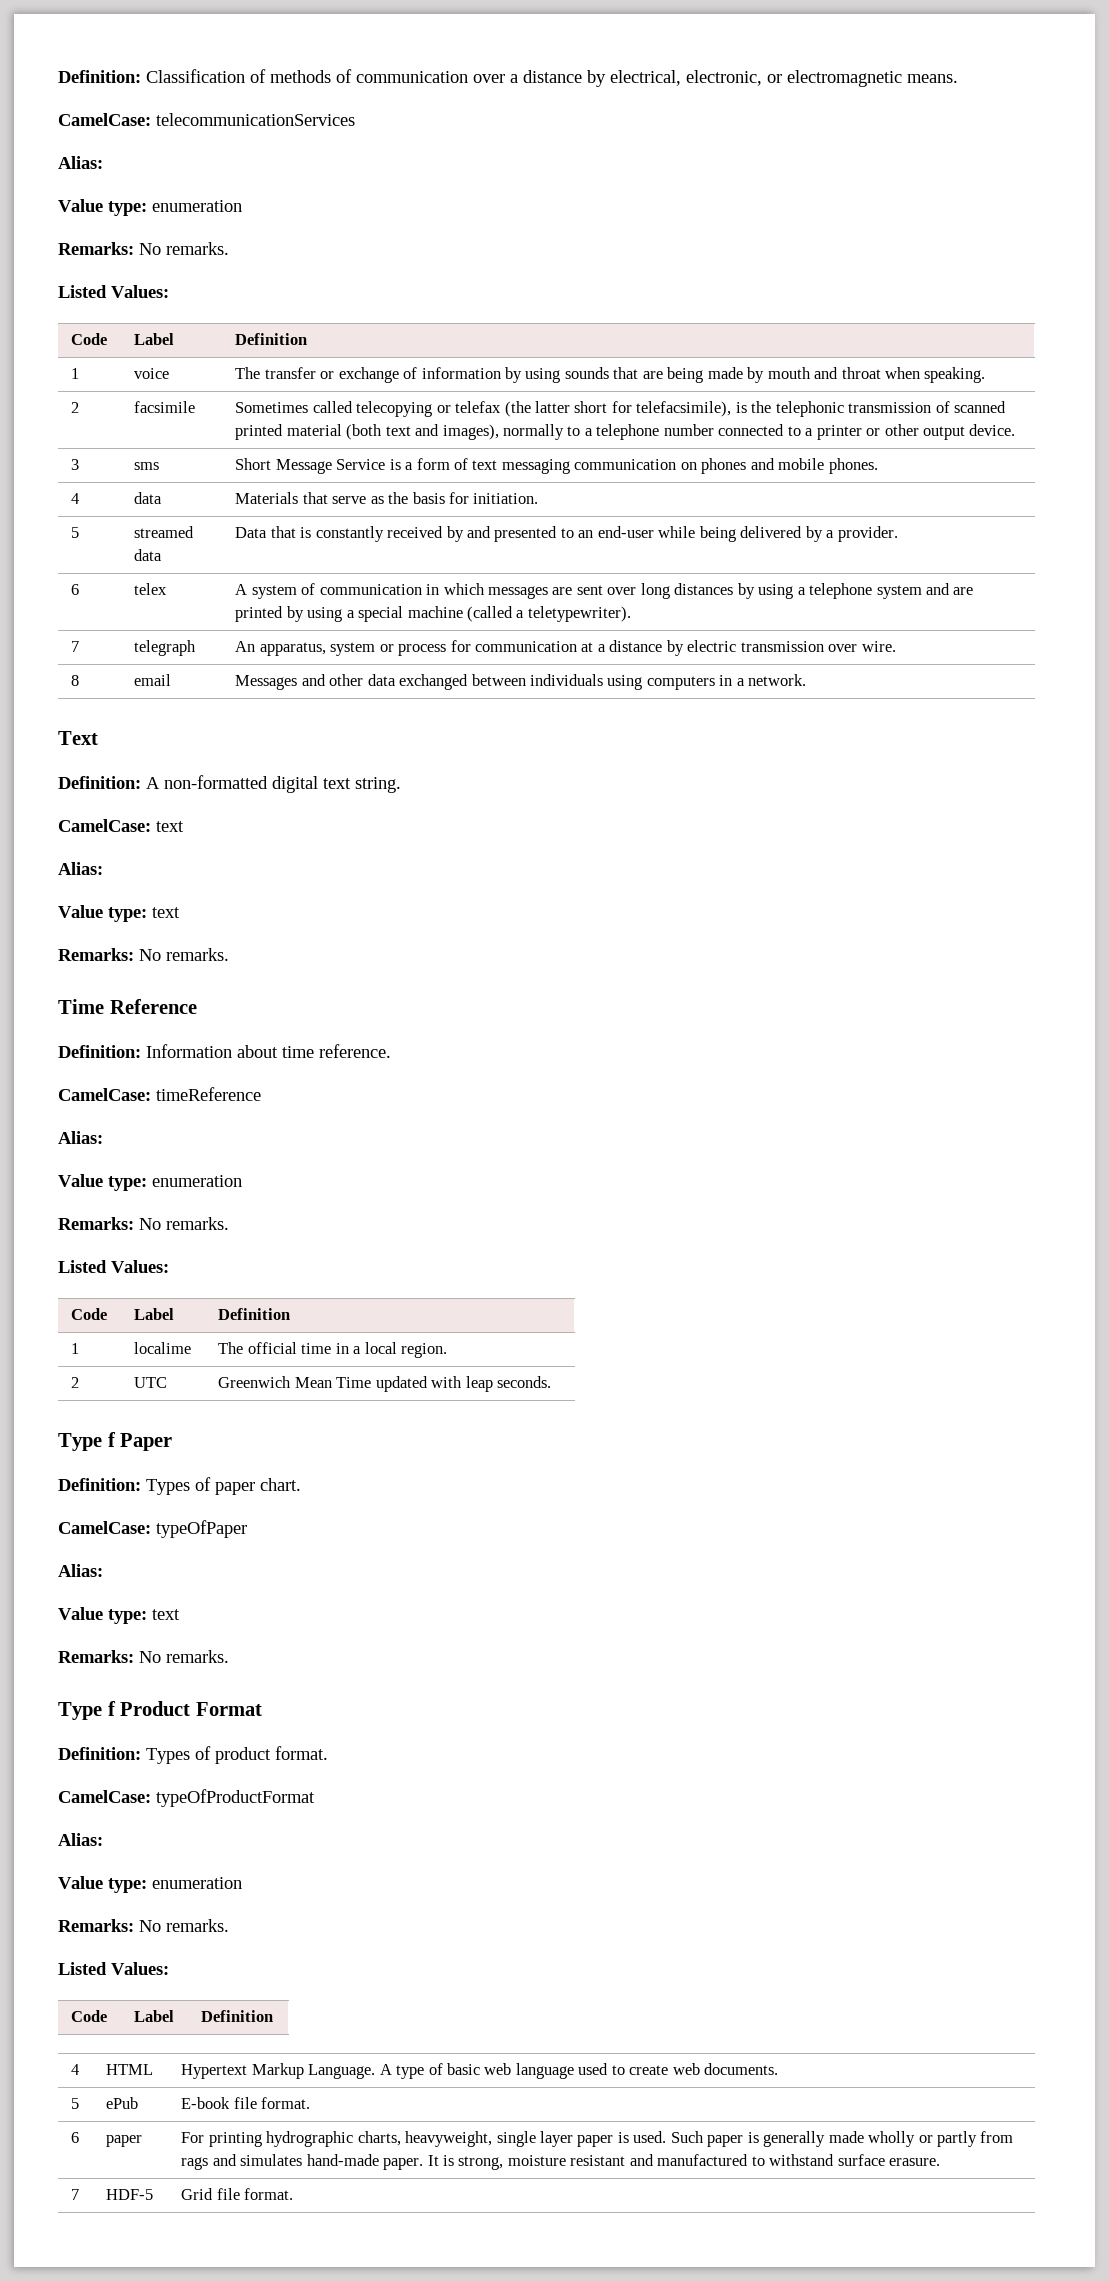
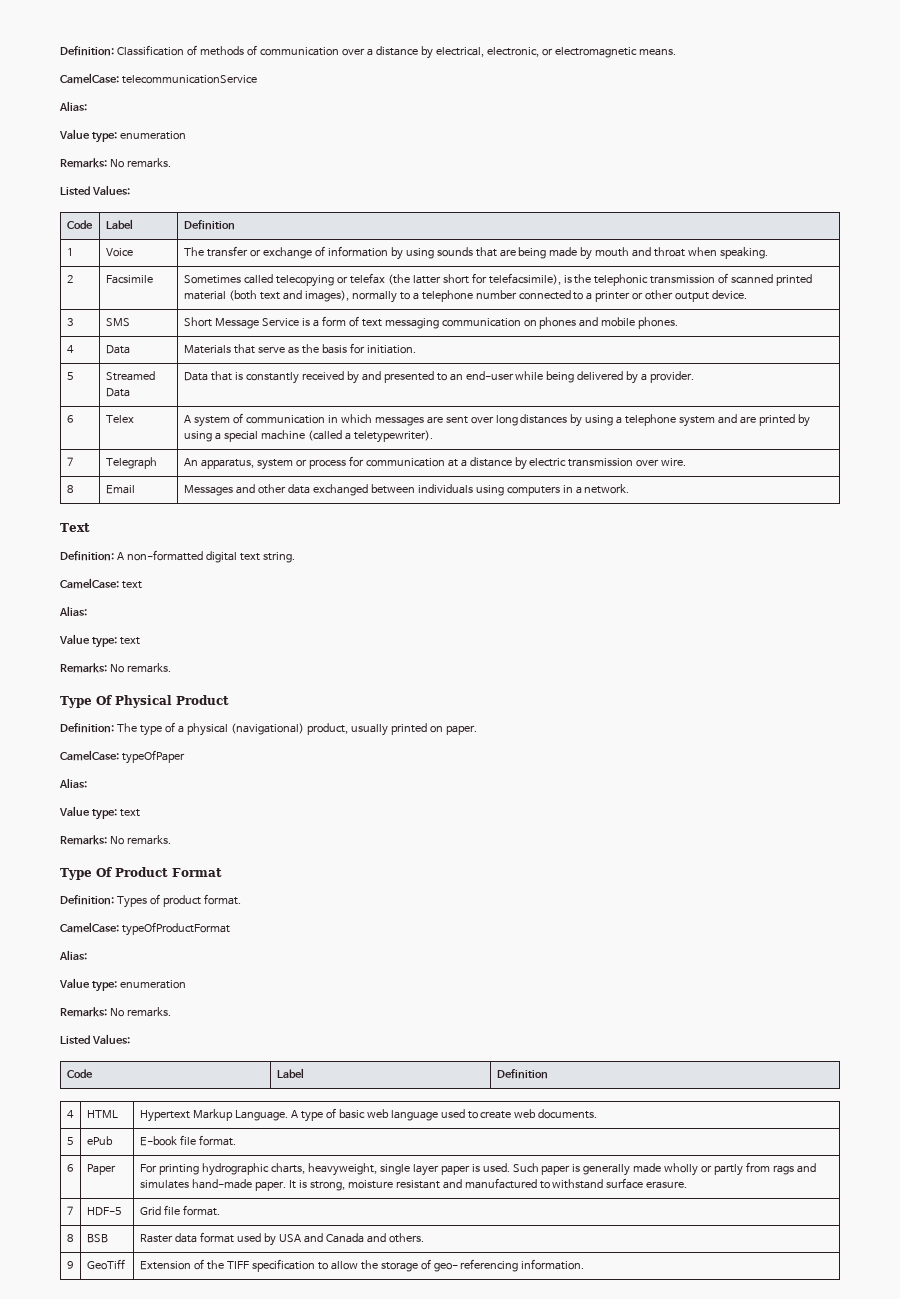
[156,113,355,126] telecommunicationServices -> [121,75,257,84] telecommunicationService
[134,368,170,379] voice -> [105,248,133,257] Voice
[134,401,196,413] facsimile -> [105,275,153,284] Facsimile
[134,462,160,470] sms -> [105,318,130,327] SMS
[134,492,163,504] data -> [105,345,130,354] Data
[134,526,195,538] [134,549,163,561] streamed data -> [105,371,155,381] [105,388,130,397] Streamed Data
[134,583,168,595] telex -> [105,415,134,423] Telex
[134,640,197,656] telegraph -> [105,457,157,469] Telegraph
[134,674,172,686] email -> [105,485,135,494] Email
[58,999,197,1014] [58,1044,391,1058] [58,1087,261,1101] [58,1131,103,1144] [58,1174,242,1191] [58,1217,229,1230] [58,1260,169,1273] [71,1308,108,1320] [134,1308,175,1320] [218,1308,291,1320] [71,1343,80,1354] [134,1342,192,1354] [218,1342,447,1358] [71,1377,80,1388] [134,1377,168,1388] [218,1376,551,1392] [58,1432,173,1451] [58,1477,301,1495] Time Reference // Definition: Information about time reference. // CamelCase: timeReference // Alias: // Value type: enumeration // Remarks: No remarks. // Listed Values: // Code | Label | Definition // 1 | localime | The official time in a local region. // 2 | UTC | Greenwich Mean Time updated with leap seconds. // Type f Paper // Definition: Types of paper chart. -> [60,695,229,708] [60,722,477,736] Type Of Physical Product // Definition: The type of a physical (navigational) product, usually printed on paper.
[107,1701,116,1716] f -> [95,867,112,877] Of
[106,2135,143,2147] paper -> [86,1164,116,1175] Paper
(294, 2194) none -> [66,1234,73,1242] [86,1234,108,1243] [139,1232,424,1246] [66,1261,73,1269] [86,1259,125,1270] [139,1259,585,1272] // 8 | BSB | Raster data format used by USA and Canada and others. // 9 | GeoTiff | Extension of the TIFF specification to allow the storage of geo- referencing information.

